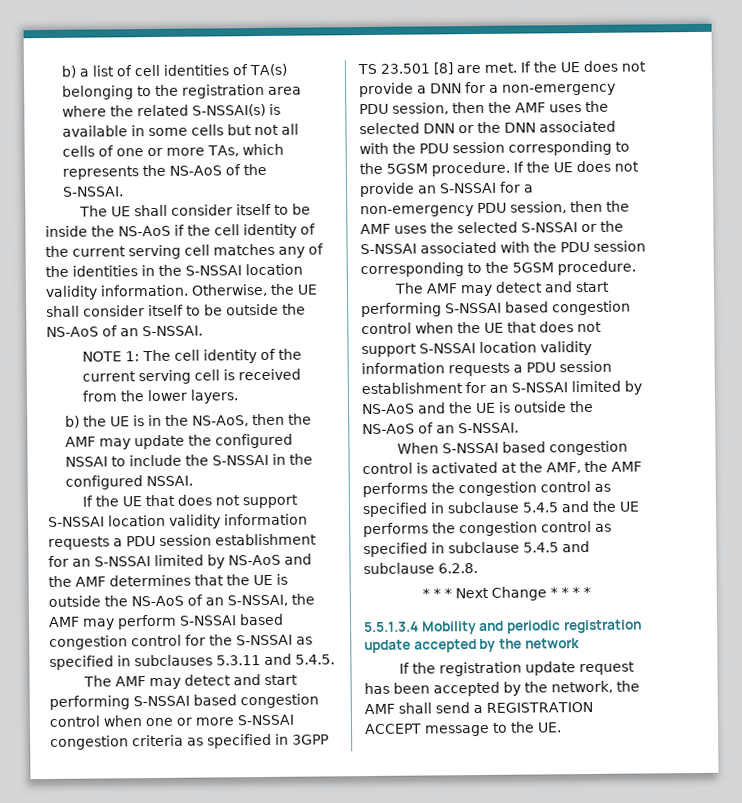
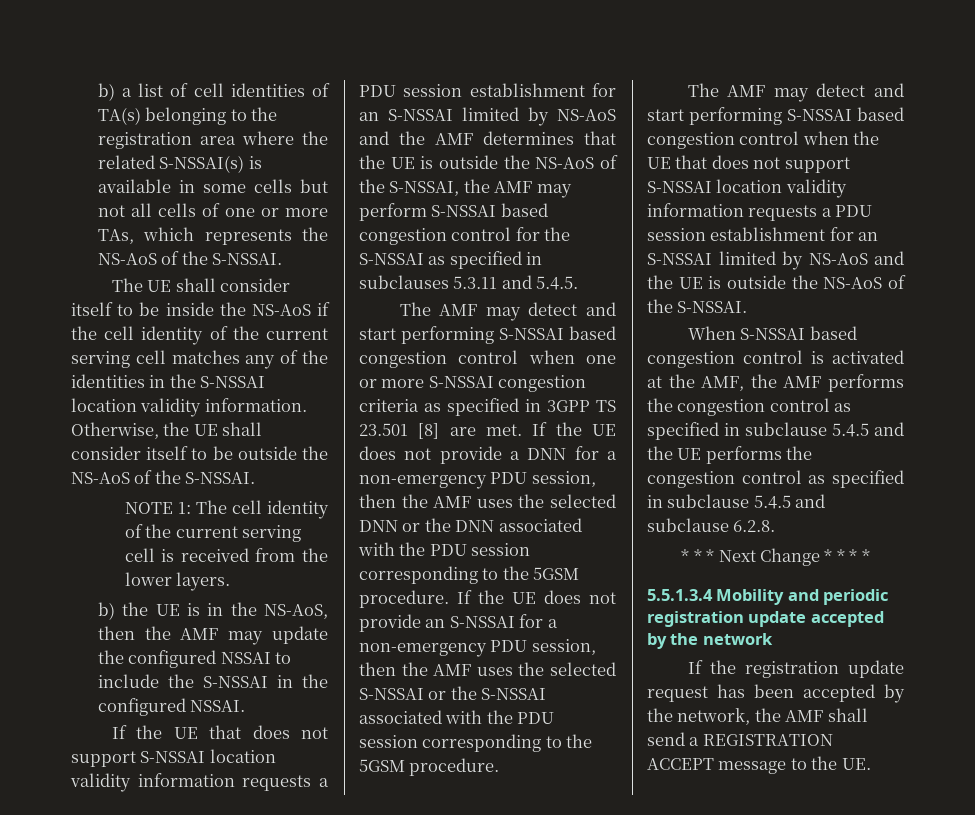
[120,328,139,337] an -> [154,470,181,484] the
[205,597,224,606] an -> [359,179,385,193] the
[436,425,455,434] an -> [647,299,673,313] the

